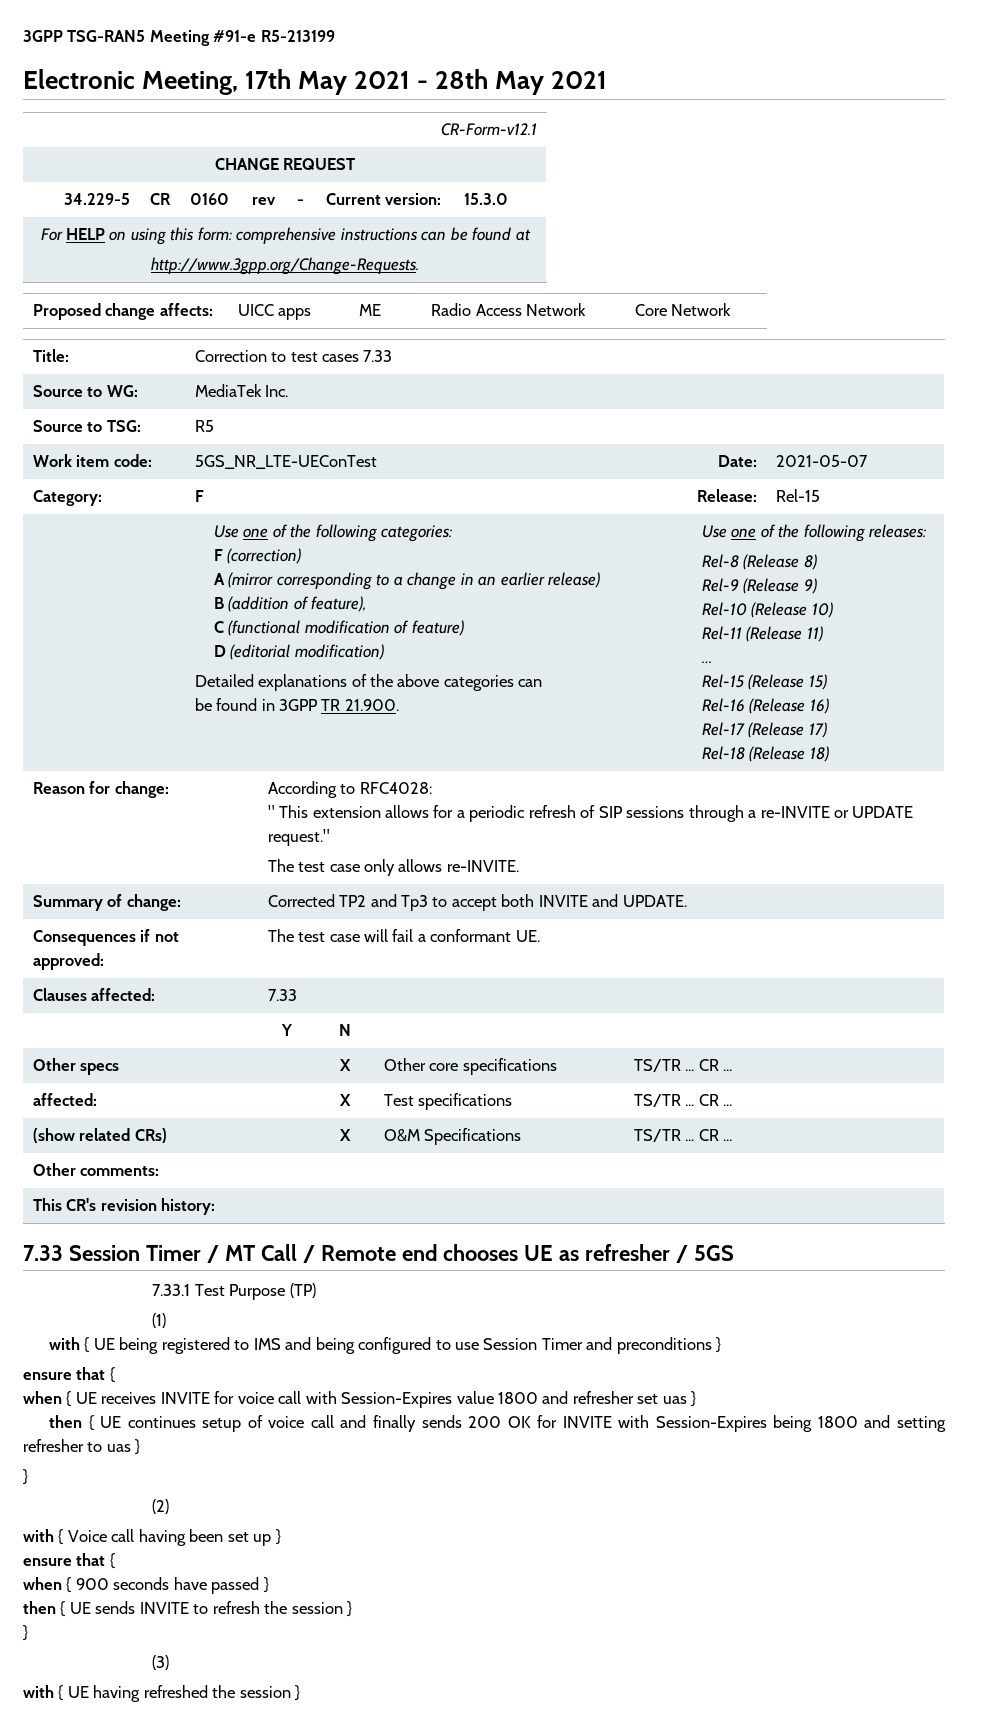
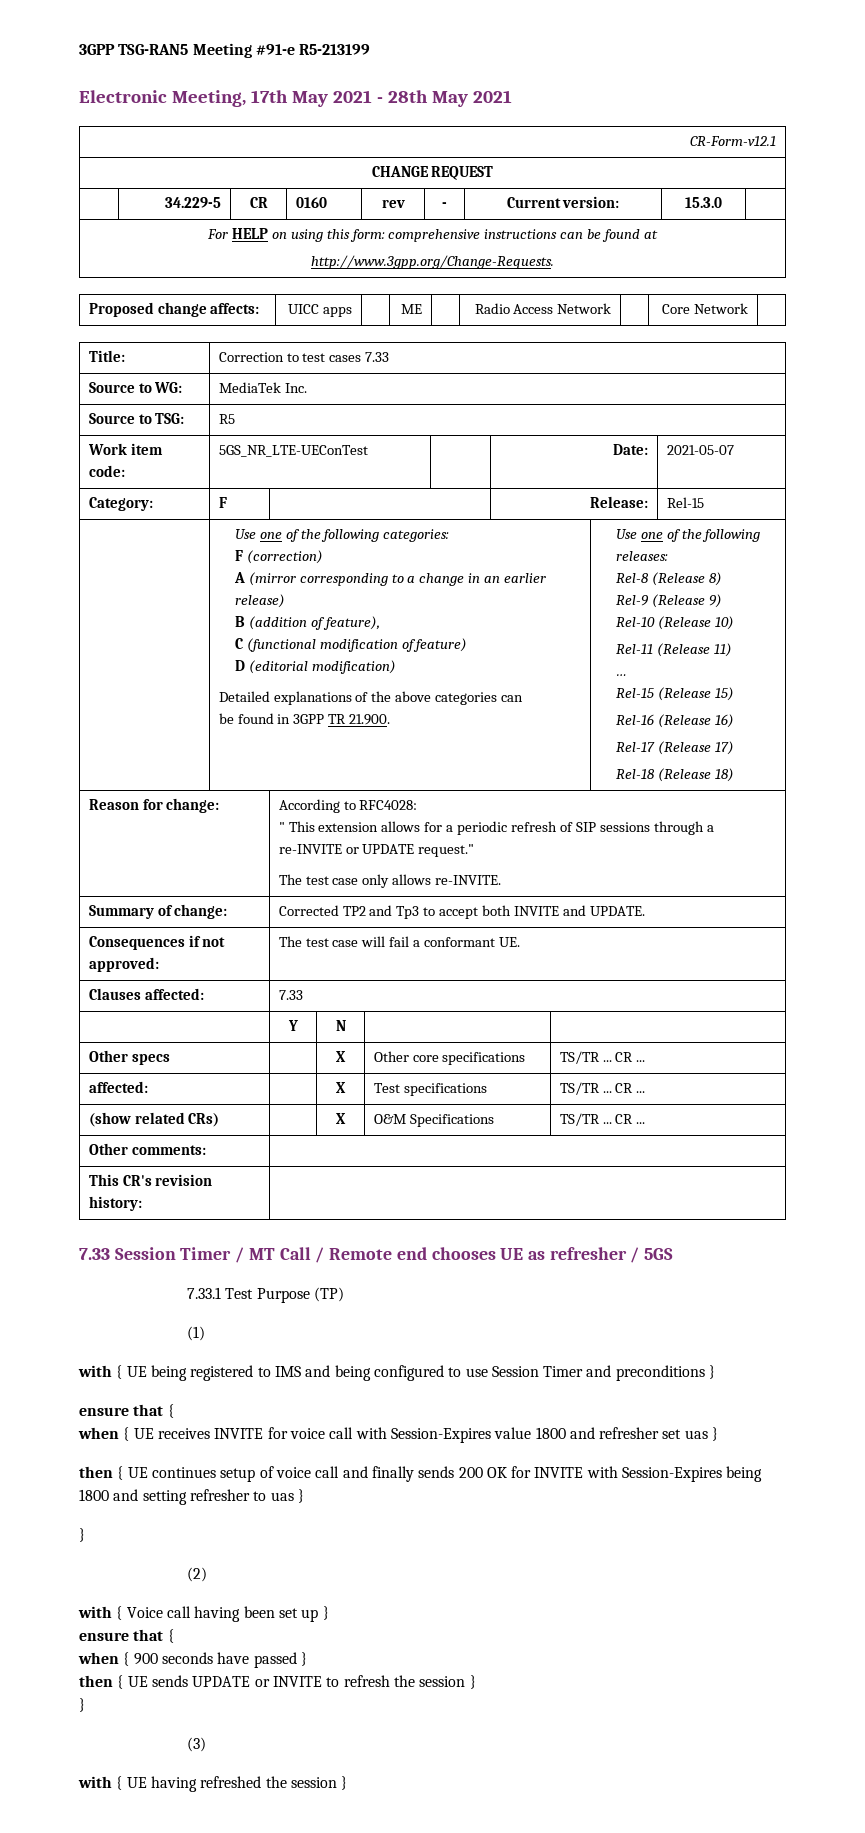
(136, 1607) none -> [192,1676,270,1687] UPDATE or

